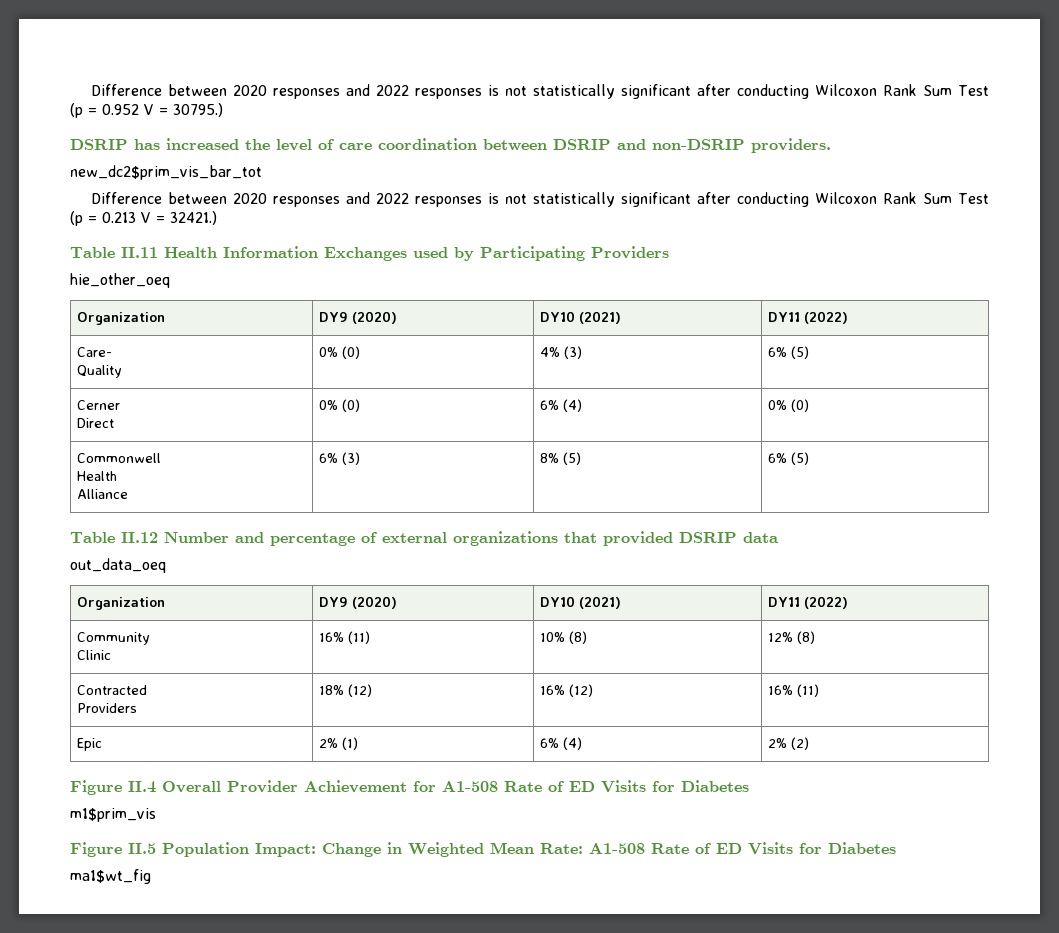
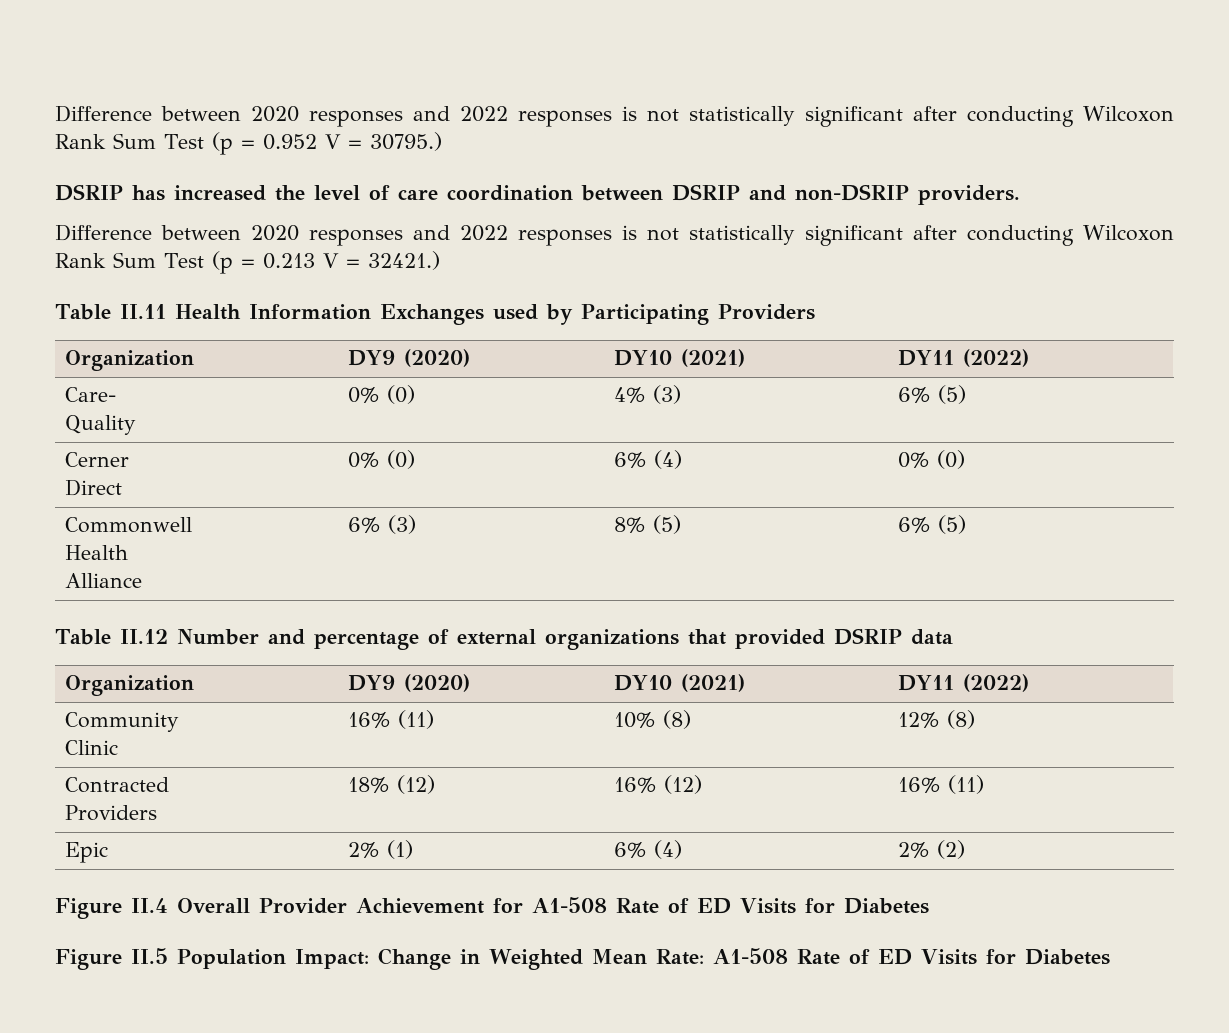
[70,165,262,180] // new_dc2$prim_vis_bar_tot -> (1020, 195) none
[70,273,170,288] // hie_other_oeq -> (815, 312) none
[70,558,166,573] // out_data_oeq -> (953, 637) none
[70,808,156,822] // m1$prim_vis -> (929, 906) none
[70,869,151,884] // ma1$wt_fig -> (1110, 957) none

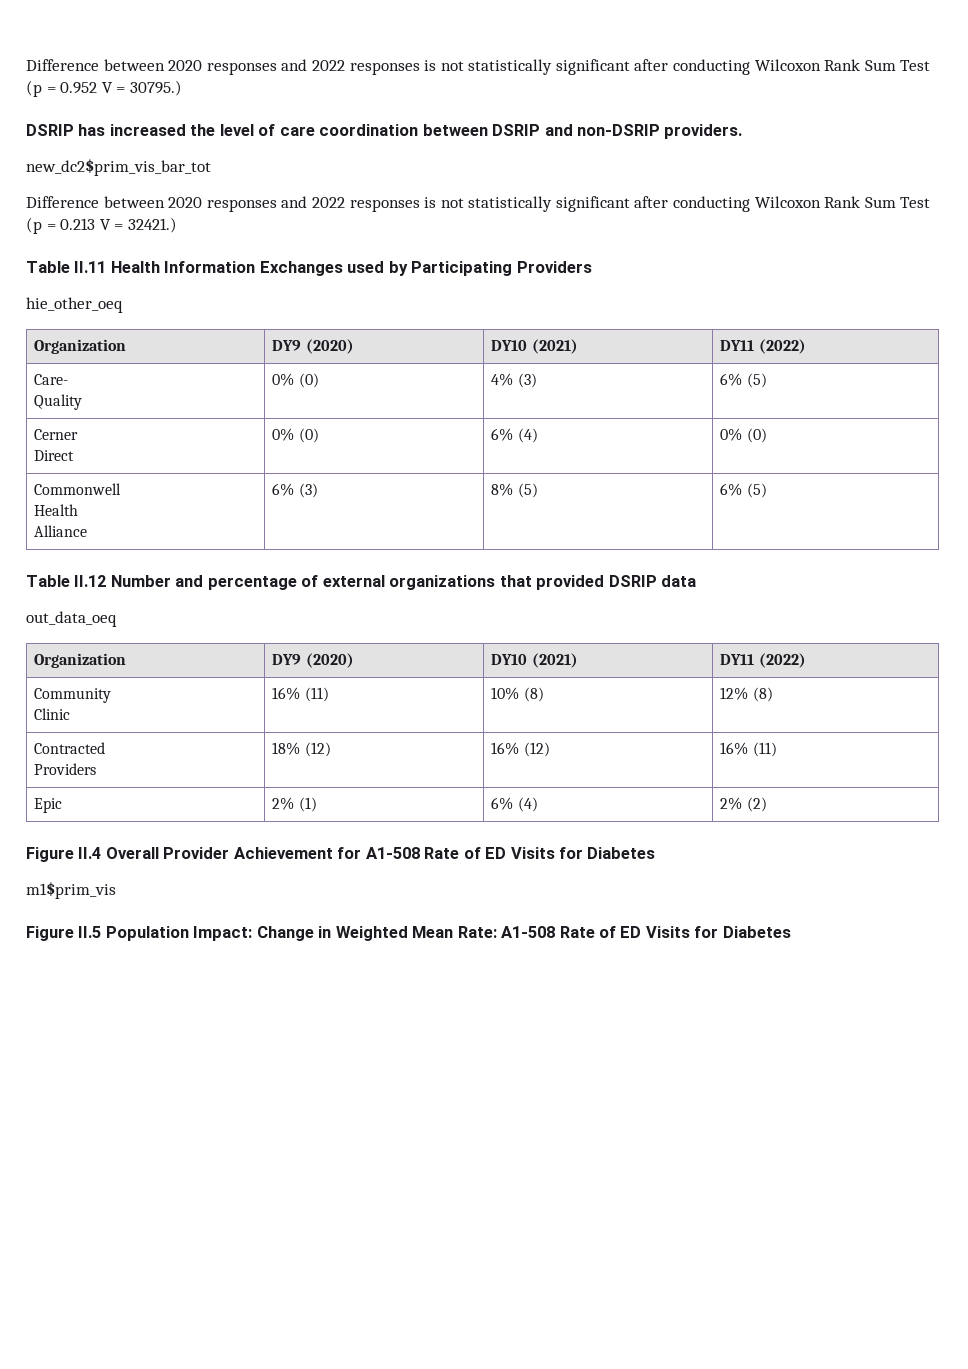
(1020, 195) none -> [26,159,211,176] // new_dc2$prim_vis_bar_tot
(815, 312) none -> [26,297,123,313] // hie_other_oeq
(953, 637) none -> [26,611,117,627] // out_data_oeq
(929, 906) none -> [26,882,116,899] // m1$prim_vis

